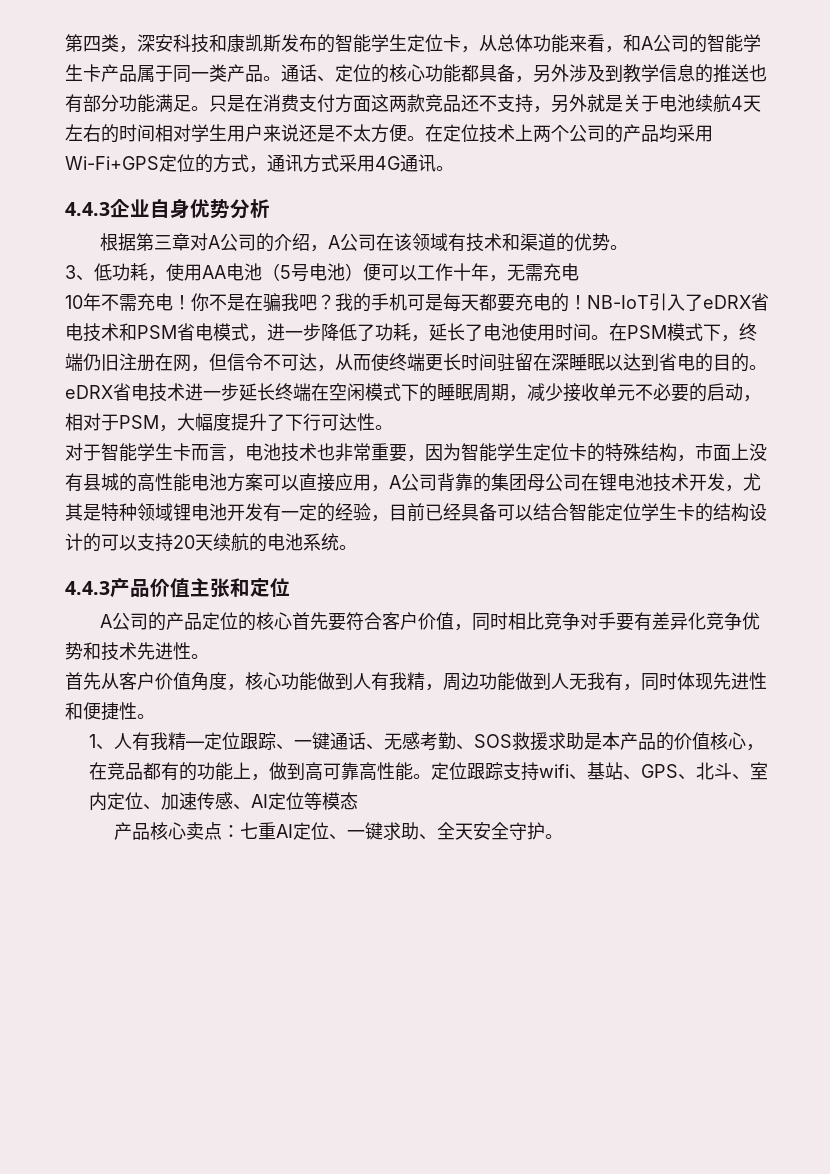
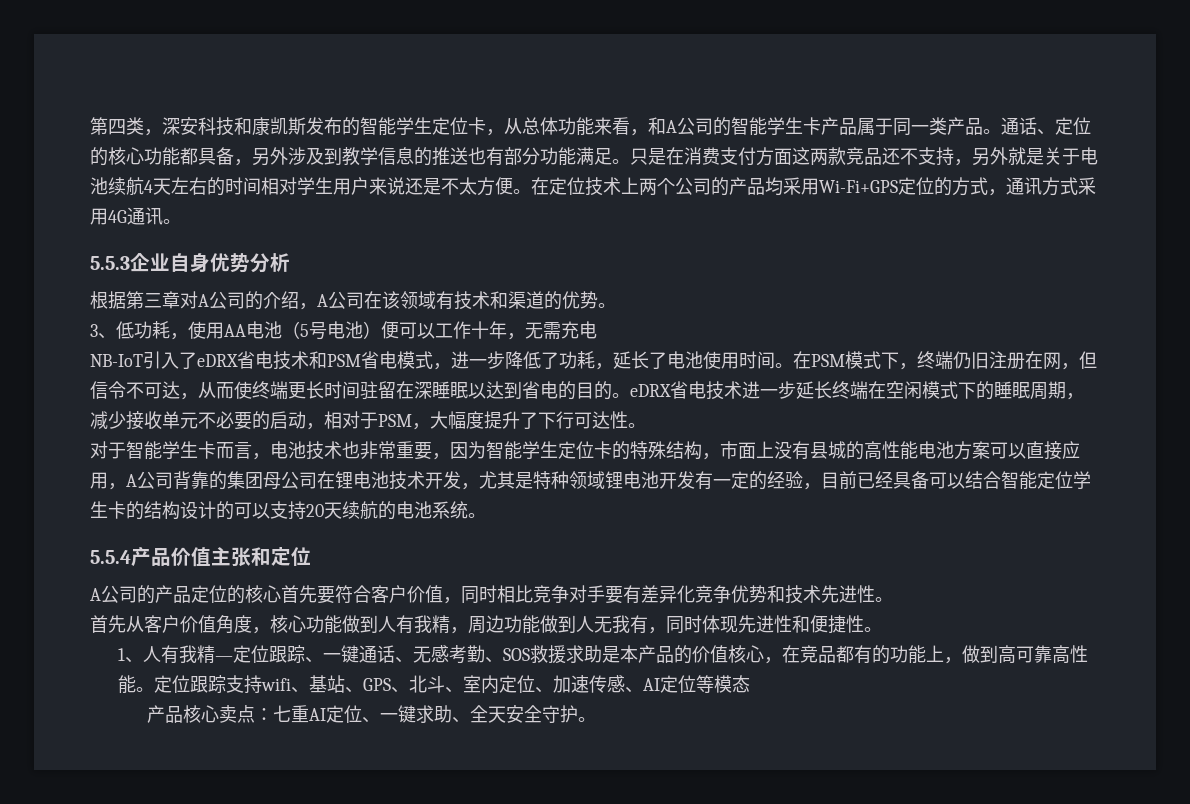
[65,202,110,216] 4.4.3 -> [90,256,130,270] 5.5.3
[65,293,587,312] 10年不需充电！你不是在骗我吧？我的手机可是每天都要充电的！ -> (597, 330) none
[65,581,110,595] 4.4.3 -> [90,550,131,564] 5.5.4

